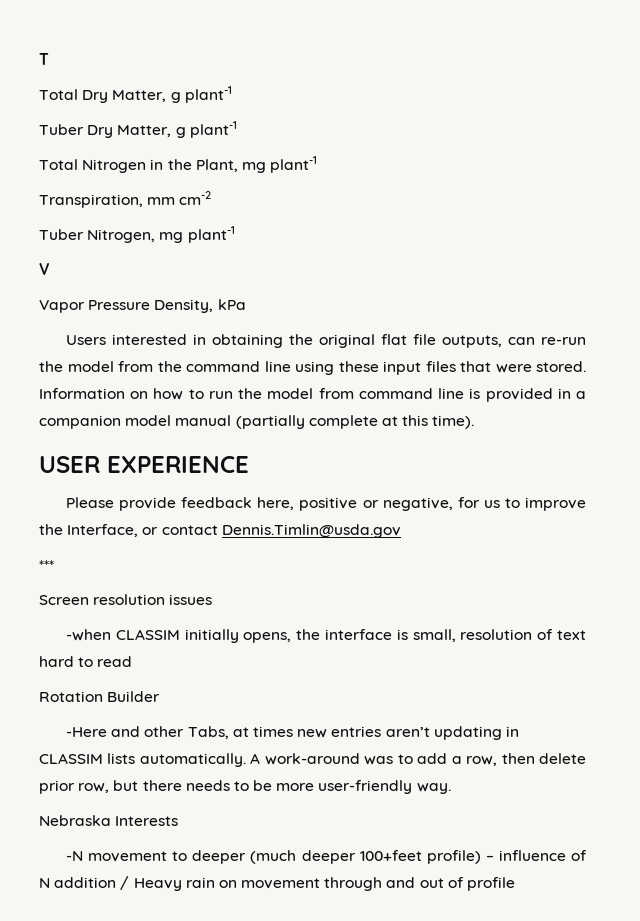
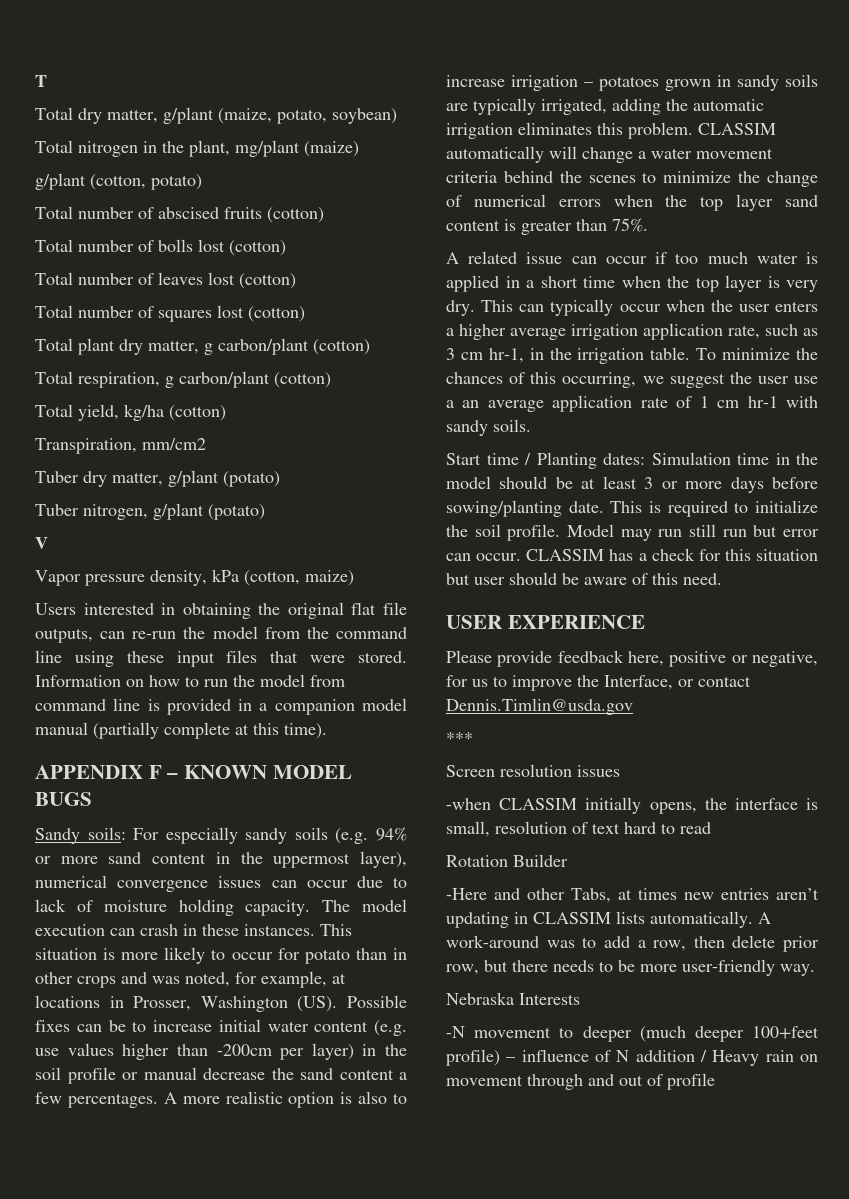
[82,86,232,103] [39,121,237,138] [39,156,318,173] [39,191,212,208] [39,226,235,243] Dry Matter, g plant-1 // Tuber Dry Matter, g plant-1 // Total Nitrogen in the Plant, mg plant-1 // Transpiration, mm cm-2 // Tuber Nitrogen, mg plant-1 -> [78,107,397,124] [35,140,359,157] [35,173,202,190] [35,206,324,223] [35,239,286,256] [35,272,296,289] [35,305,305,322] [35,338,370,355] [35,371,331,388] [35,404,226,421] [35,438,206,454] [35,470,280,487] [35,503,265,520] dry matter, g/plant (maize, potato, soybean) // Total nitrogen in the plant, mg/plant (maize) // g/plant (cotton, potato) // Total number of abscised fruits (cotton) // Total number of bolls lost (cotton) // Total number of leaves lost (cotton) // Total number of squares lost (cotton) // Total plant dry matter, g carbon/plant (cotton) // Total respiration, g carbon/plant (cotton) // Total yield, kg/ha (cotton) // Transpiration, mm/cm2 // Tuber dry matter, g/plant (potato) // Tuber nitrogen, g/plant (potato)
[88,299,214,313] Pressure Density, -> [85,570,207,586] pressure density,
(246, 304) none -> [244,570,354,586] (cotton, maize)
(475, 422) none -> [35,765,352,779] [35,792,92,806] [35,827,407,844] [35,851,408,868] [35,875,408,892] [35,899,407,916] [35,924,352,936] [35,947,407,964] [35,971,346,988] [35,995,407,1012] [35,1019,407,1036] [35,1043,407,1060] [35,1067,407,1084] [35,1091,407,1108] [446,74,818,91] [446,98,764,115] [446,122,776,139] [446,146,773,163] [446,171,818,187] [446,194,818,211] [446,218,648,235] [446,251,818,264] [446,275,818,292] [446,299,818,316] [446,323,818,340] [446,347,818,364] [446,372,818,388] [446,395,818,412] [446,419,531,436] [446,452,818,469] [446,476,819,493] [446,500,818,517] [446,524,819,541] [446,548,818,561] [446,572,722,585] // APPENDIX F – KNOWN MODEL BUGS // Sandy soils: For especially sandy soils (e.g. 94% or more sand content in the uppermost layer), numerical convergence issues can occur due to lack of moisture holding capacity. The model execution can crash in these instances. This situation is more likely to occur for potato than in other crops and was noted, for example, at locations in Prosser, Washington (US). Possible fixes can be to increase initial water content (e.g. use values higher than -200cm per layer) in the soil profile or manual decrease the sand content a few percentages. A more realistic option is also to increase irrigation – potatoes grown in sandy soils are typically irrigated, adding the automatic irrigation eliminates this problem. CLASSIM automatically will change a water movement criteria behind the scenes to minimize the change of numerical errors when the top layer sand content is greater than 75%. // A related issue can occur if too much water is applied in a short time when the top layer is very dry. This can typically occur when the user enters a higher average irrigation application rate, such as 3 cm hr-1, in the irrigation table. To minimize the chances of this occurring, we suggest the user use a an average application rate of 1 cm hr-1 with sandy soils. // Start time / Planting dates: Simulation time in the model should be at least 3 or more days before sowing/planting date. This is required to initialize the soil profile. Model may run still run but error can occur. CLASSIM has a check for this situation but user should be aware of this need.

